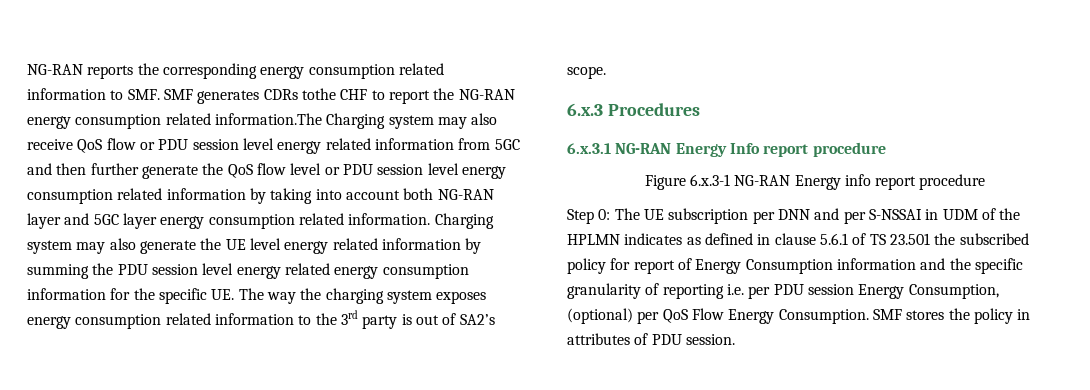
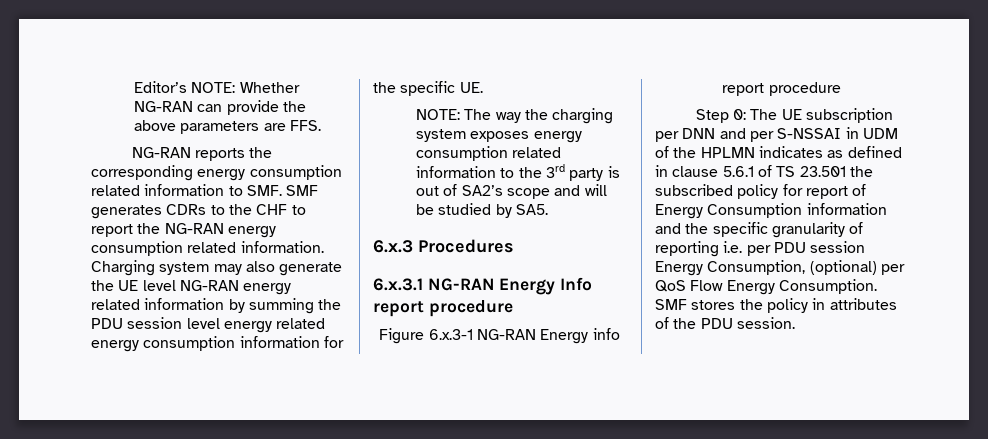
(27, 69) none -> [134,81,300,93] [134,100,307,115] [134,120,322,134] Editor’s NOTE: Whether NG-RAN can provide the above parameters are FFS. //
[301,88,336,100] tothe -> [210,204,252,215] to the
[214,113,498,129] [27,138,520,154] [27,163,506,179] [27,188,494,204] [27,213,344,229] information.The Charging system may also receive QoS flow or PDU session level energy related information from 5GC and then further generate the QoS flow level or PDU session level energy consumption related information by taking into account both NG-RAN layer and 5GC layer energy consumption related -> (237, 247) none
(281, 244) none -> [179,280,239,291] NG-RAN
(235, 294) none -> [416,109,461,120] // NOTE:
[567,66,606,79] scope. -> [507,184,607,199] [416,203,549,218] scope and will be studied by SA5.
(649, 339) none -> [673,318,697,329] the

